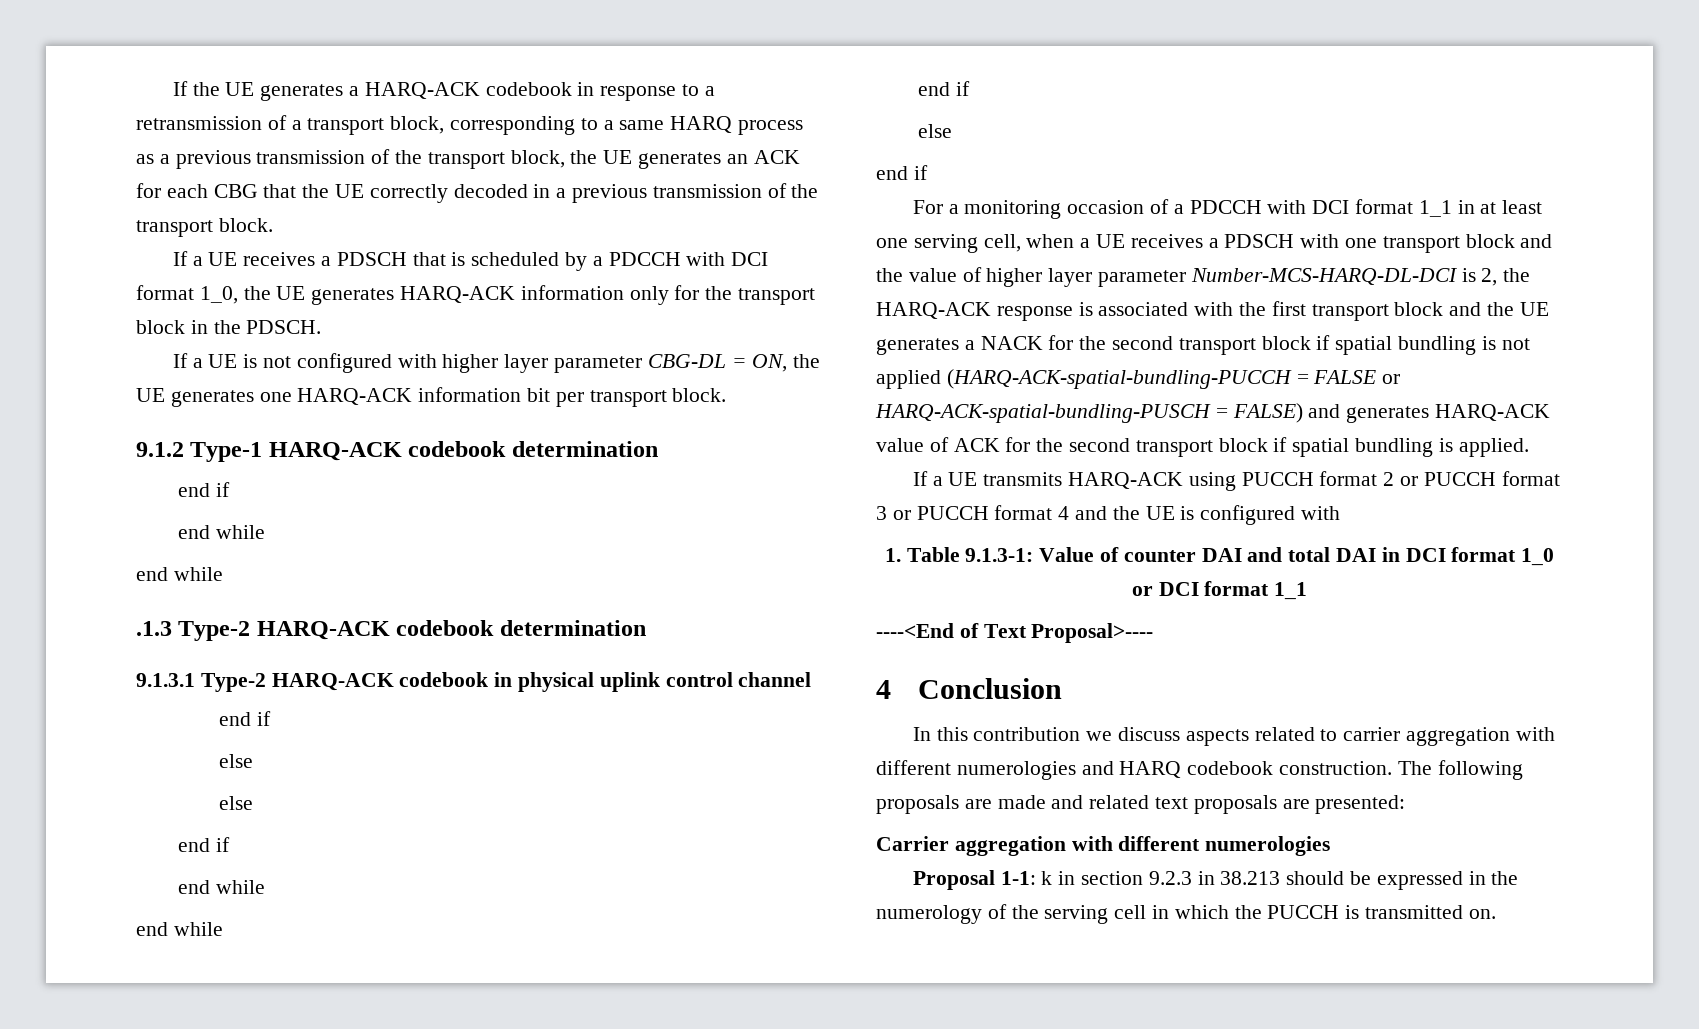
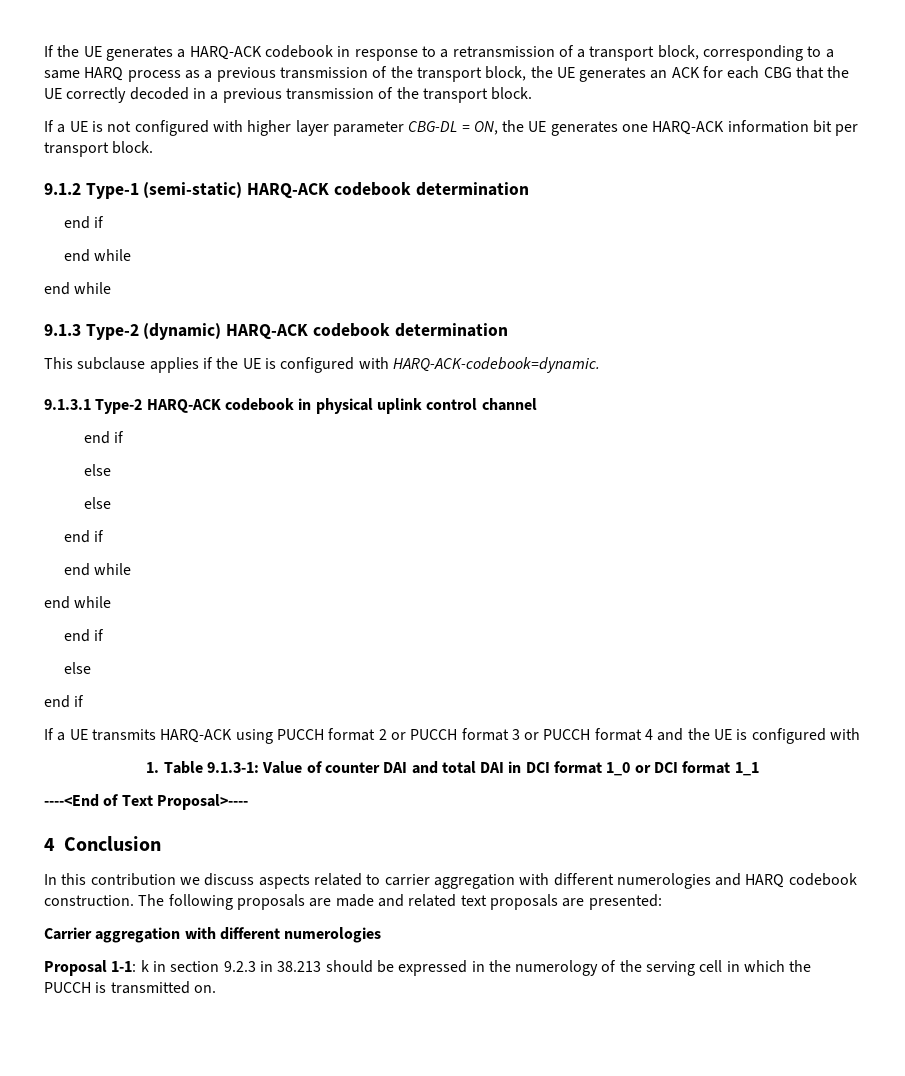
[172,251,769,271] [136,285,816,305] [136,320,322,334] // If a UE receives a PDSCH that is scheduled by a PDCCH with DCI format 1_0, the UE generates HARQ-ACK information only for the transport block in the PDSCH. -> (533, 93) none
(263, 452) none -> [143,182,243,198] (semi-static)
[136,620,646,641] .1.3 Type-2 HARQ-ACK codebook determination -> [44,323,508,340] [44,357,600,373] 9.1.3 Type-2 (dynamic) HARQ-ACK codebook determination // This subclause applies if the UE is configured with HARQ-ACK-codebook=dynamic.
[912,199,1543,219] [876,234,1553,253] [876,267,1531,287] [876,301,1549,321] [876,335,1530,355] [876,369,1401,389] [875,403,1551,423] [876,437,1529,457] // For a monitoring occasion of a PDCCH with DCI format 1_1 in at least one serving cell, when a UE receives a PDSCH with one transport block and the value of higher layer parameter Number-MCS-HARQ-DL-DCI is 2, the HARQ-ACK response is associated with the first transport block and the UE generates a NACK for the second transport block if spatial bundling is not applied (HARQ-ACK-spatial-bundling-PUCCH = FALSE or HARQ-ACK-spatial-bundling-PUSCH = FALSE) and generates HARQ-ACK value of ACK for the second transport block if spatial bundling is applied. -> (85, 701) none

